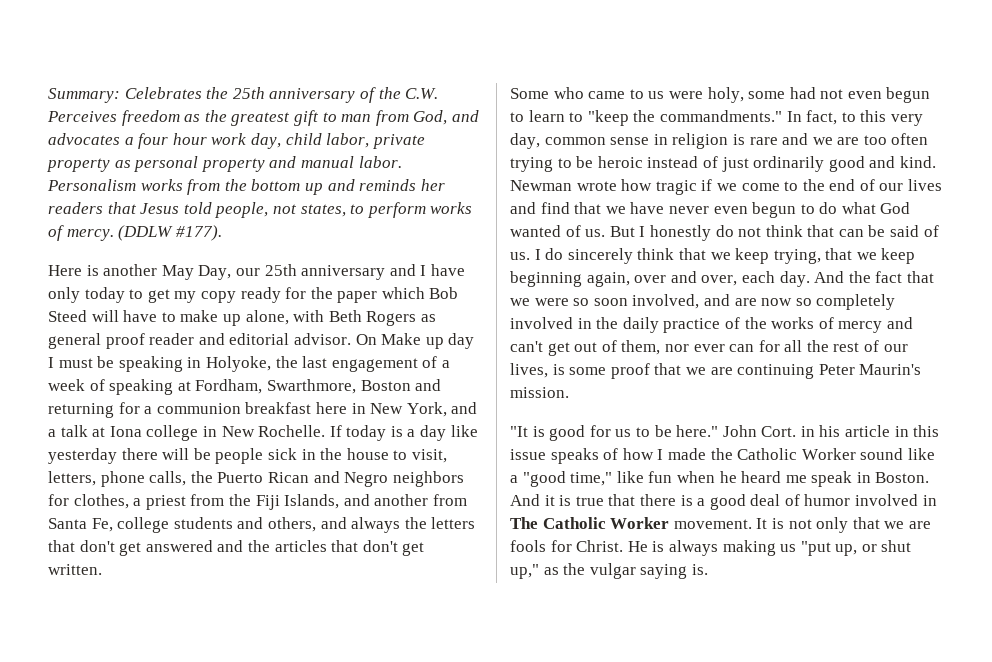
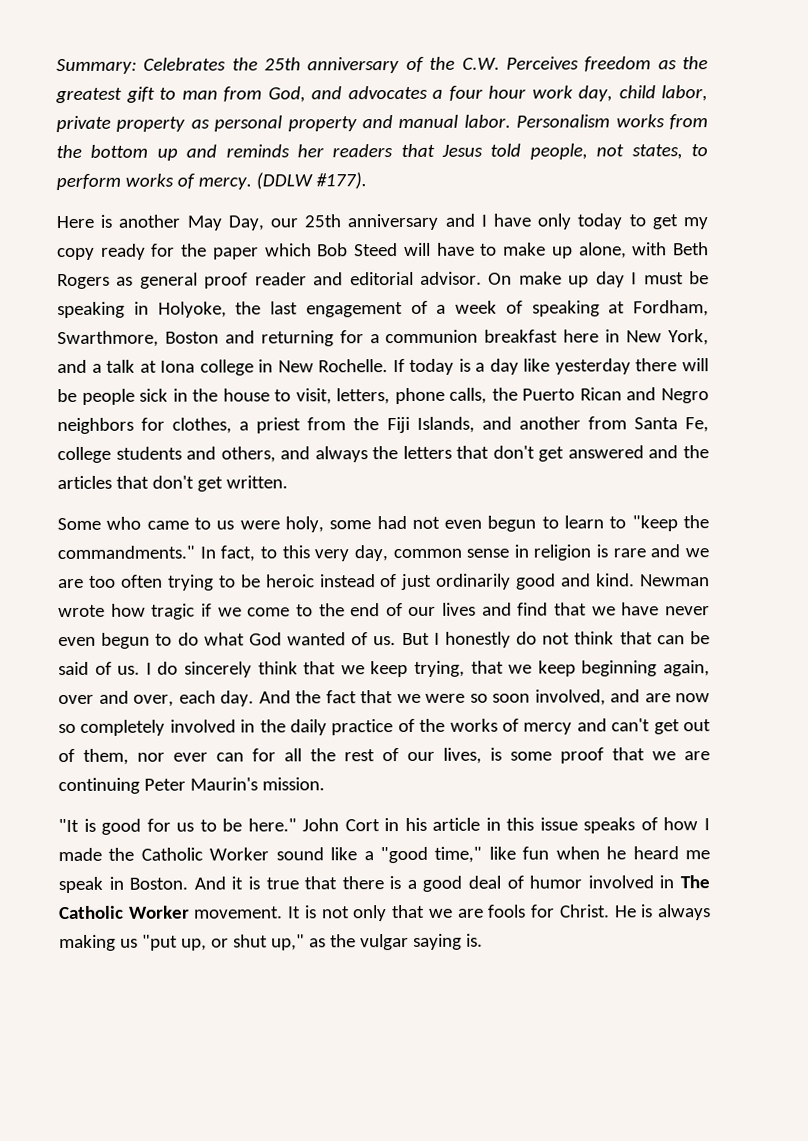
[381,333,422,345] Make -> [518,271,562,285] make
[761,426,797,437] Cort. -> [344,819,380,832] Cort

